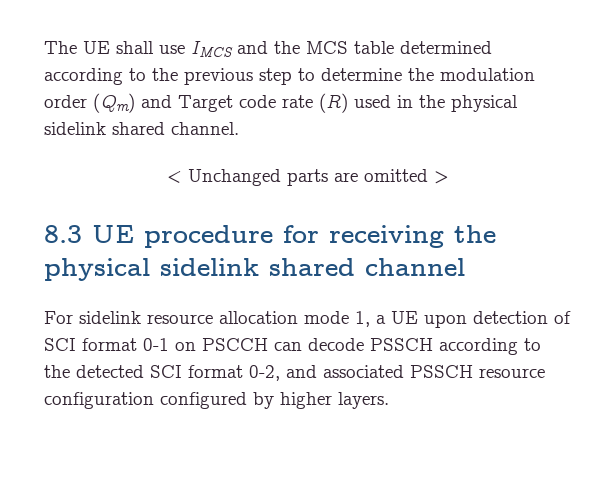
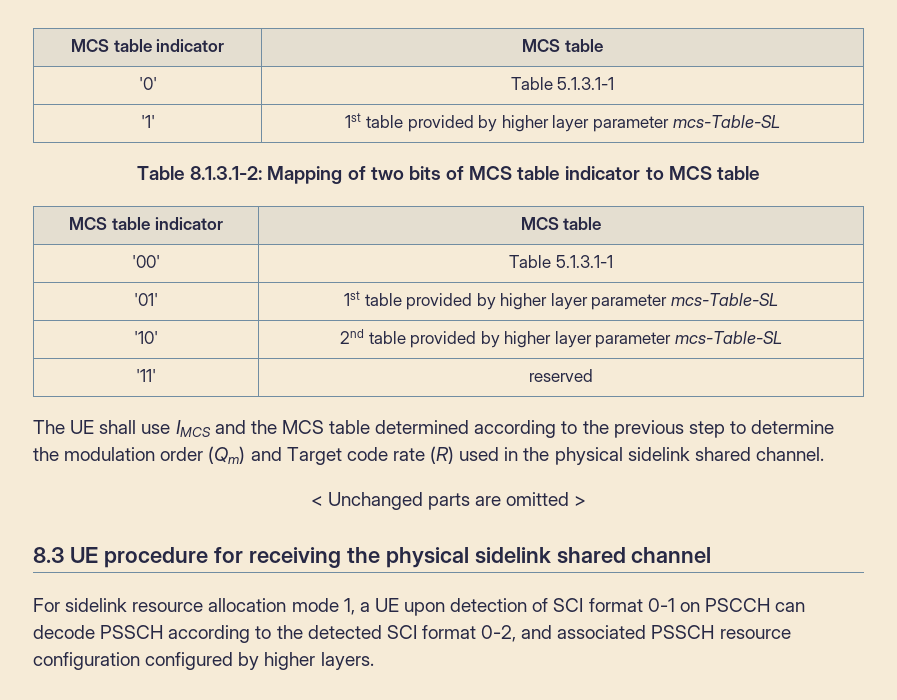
(44, 47) none -> [70,39,225,52] [522,39,603,52] [138,77,157,90] [510,77,615,90] [140,115,155,128] [345,113,780,132] [137,166,760,184] [69,217,223,230] [520,217,602,230] [132,255,160,268] [509,255,613,268] [134,293,158,306] [343,291,779,310] [134,331,158,344] [339,329,783,348] [136,369,156,382] [529,369,593,382] MCS table indicator | MCS table // '0' | Table 5.1.3.1-1 // '1' | 1st table provided by higher layer parameter mcs-Table-SL // Table 8.1.3.1-2: Mapping of two bits of MCS table indicator to MCS table // MCS table indicator | MCS table // '00' | Table 5.1.3.1-1 // '01' | 1st table provided by higher layer parameter mcs-Table-SL // '10' | 2nd table provided by higher layer parameter mcs-Table-SL // '11' | reserved //

